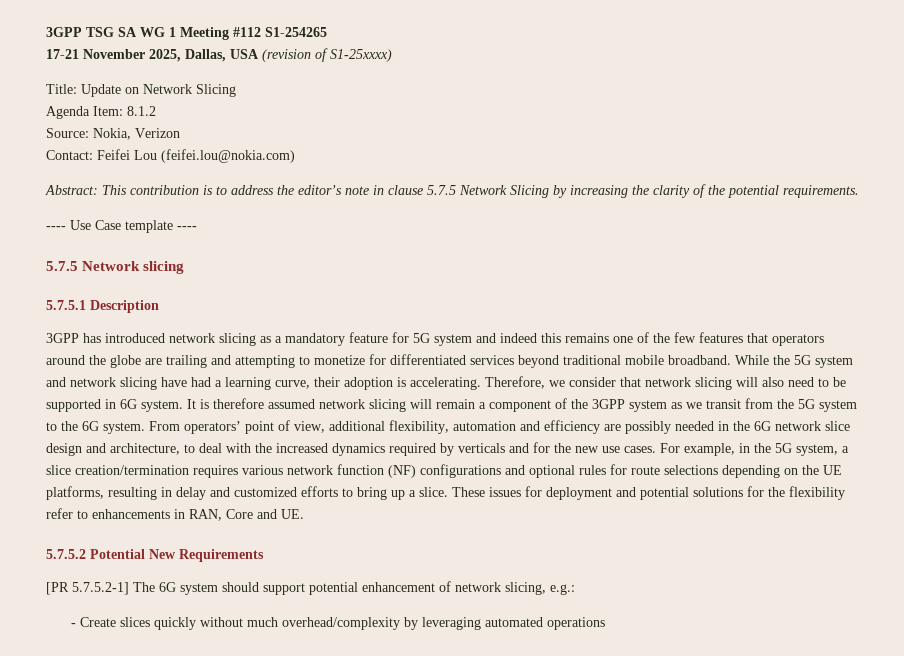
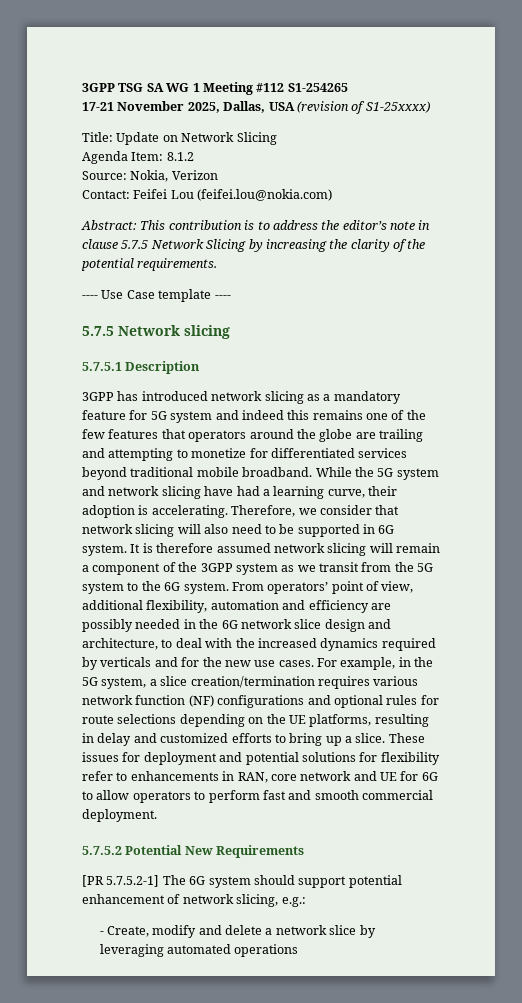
[768,487,785,497] the -> (378, 757) none
[226,509,304,519] Core and UE. -> [270,771,438,781] [82,790,433,803] [82,809,157,822] core network and UE for 6G to allow operators to perform fast and smooth commercial deployment.
[79,617,400,630] Create slices quickly without much overhead/complexity -> [106,925,357,938] Create, modify and delete a network slice

